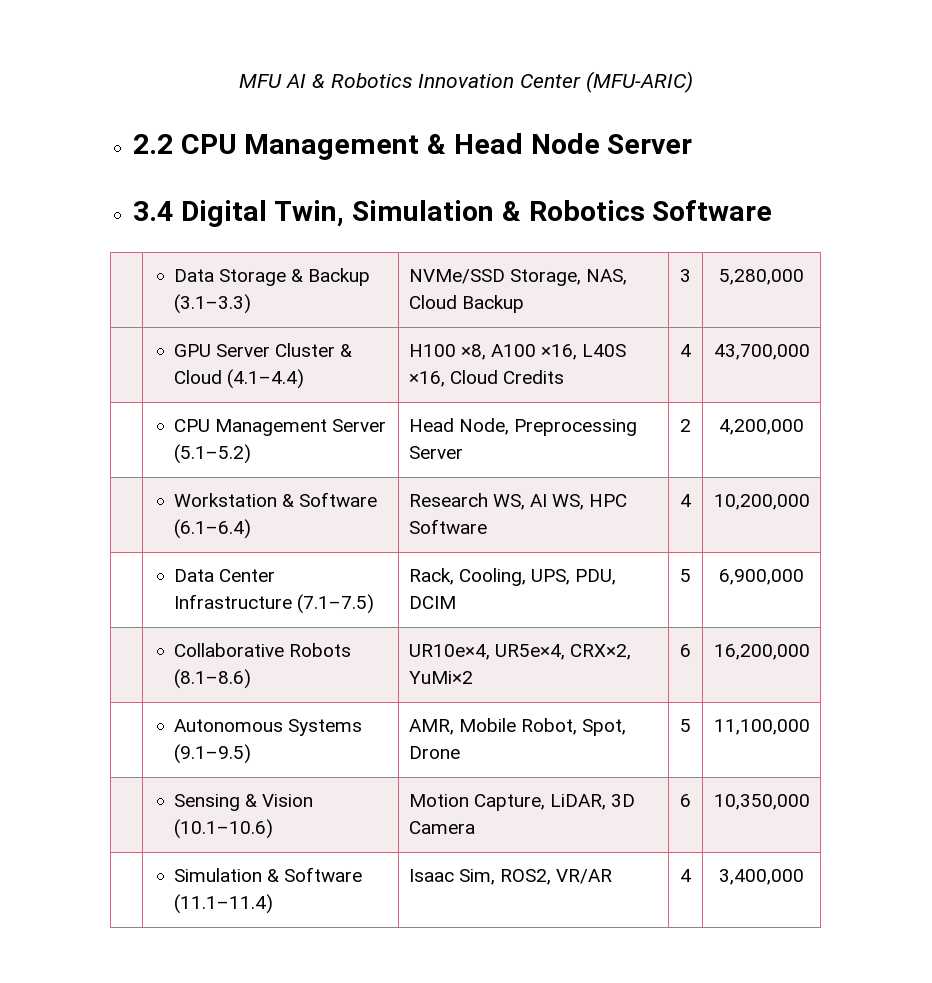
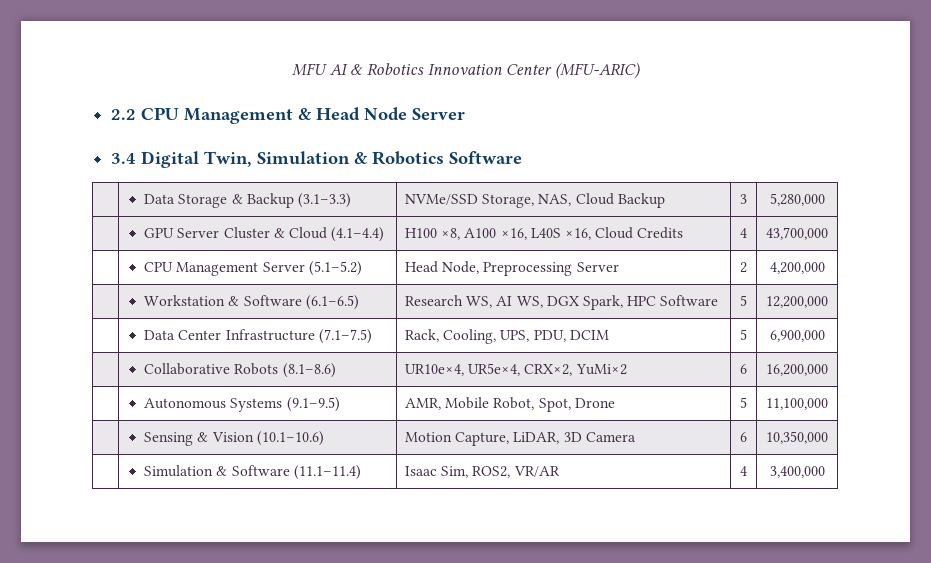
[173,519,251,539] (6.1–6.4) -> [305,295,359,310] (6.1–6.5)
(585, 502) none -> [546,295,624,310] DGX Spark,
[680,494,691,507] [713,494,810,510] 4 | 10,200,000 -> [740,295,747,306] [766,296,828,308] 5 | 12,200,000

